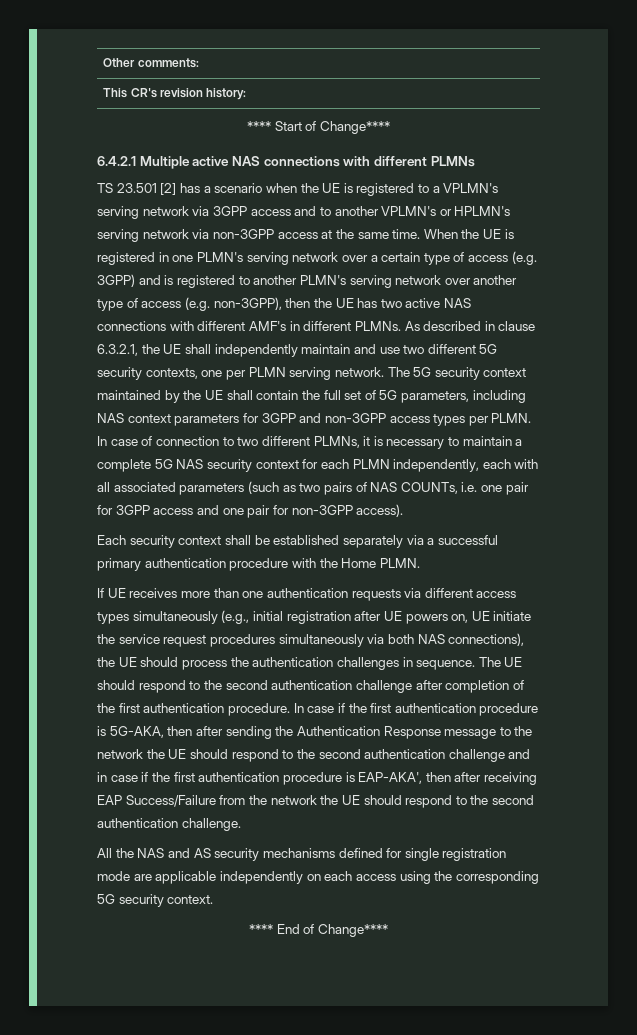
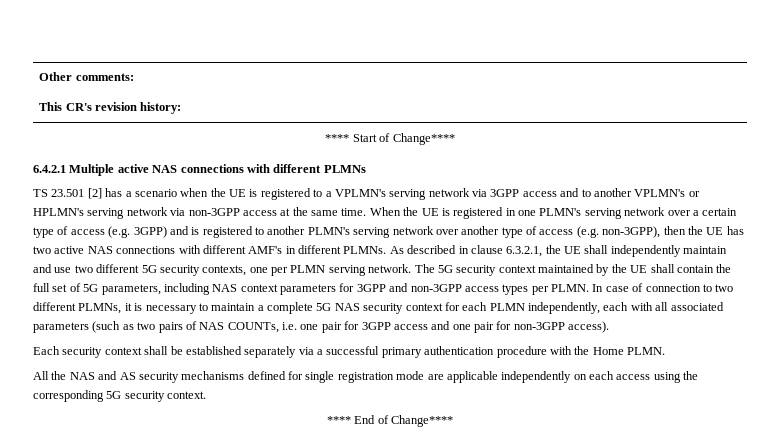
[97,588,517,601] [97,610,532,624] [97,633,525,647] [97,657,523,670] [97,680,524,693] [97,703,539,716] [97,726,533,739] [97,749,531,762] [97,772,538,785] [97,795,535,808] [97,818,241,831] // If UE receives more than one authentication requests via different access types simultaneously (e.g., initial registration after UE powers on, UE initiate the service request procedures simultaneously via both NAS connections), the UE should process the authentication challenges in sequence. The UE should respond to the second authentication challenge after completion of the first authentication procedure. In case if the first authentication procedure is 5G-AKA, then after sending the Authentication Response message to the network the UE should respond to the second authentication challenge and in case if the first authentication procedure is EAP-AKA', then after receiving EAP Success/Failure from the network the UE should respond to the second authentication challenge. -> (665, 351) none

